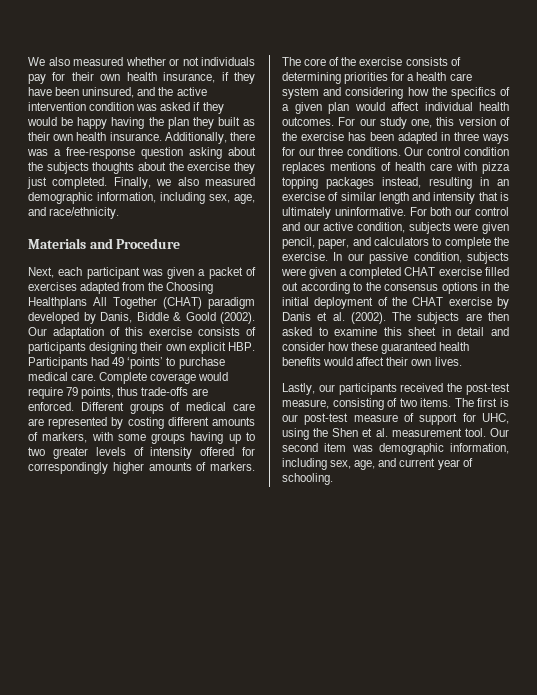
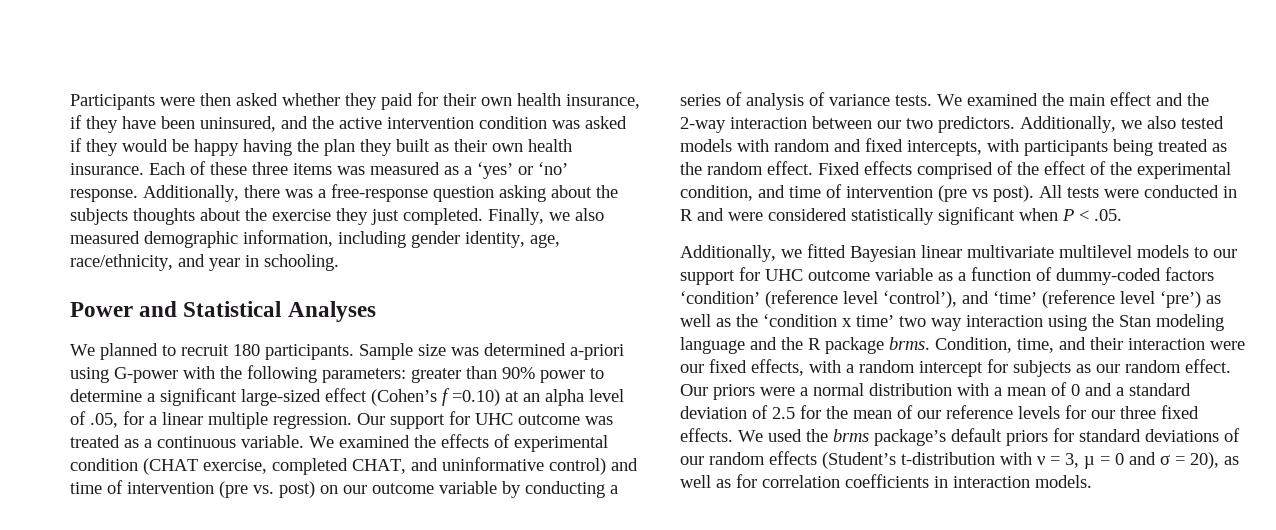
[28,57,255,66] [28,74,46,84] We also measured whether or not individuals pay -> [70,93,413,110] Participants were then asked whether they paid
(162, 136) none -> [149,161,568,179] [70,189,138,202] Each of these three items was measured as a ‘yes’ or ‘no’ response.
[209,194,255,204] [28,207,120,219] [28,238,181,249] [28,267,256,279] [28,282,214,294] [28,297,255,309] [28,312,255,324] [28,327,256,339] [28,342,255,354] [28,357,225,369] [28,372,229,384] [28,387,208,399] [28,402,256,414] [28,417,255,429] [28,432,255,444] [28,447,255,459] [28,462,255,474] [282,57,461,66] [282,72,472,84] [282,87,510,99] [282,102,509,114] [282,117,510,129] [282,132,509,144] [282,147,509,156] [282,162,510,174] [282,177,509,189] [282,192,509,204] [282,207,509,219] [282,222,509,234] [282,237,509,249] [282,252,509,264] [281,267,509,279] [282,282,509,294] [282,297,509,309] [282,312,509,324] [282,327,509,336] [282,342,470,354] [282,357,462,366] [282,383,510,395] [282,398,510,410] [282,413,509,425] [282,428,509,440] [282,443,509,455] [282,458,473,470] [282,473,333,485] sex, age, and race/ethnicity. // Materials and Procedure // Next, each participant was given a packet of exercises adapted from the Choosing Healthplans All Together (CHAT) paradigm developed by Danis, Biddle & Goold (2002). Our adaptation of this exercise consists of participants designing their own explicit HBP. Participants had 49 ‘points’ to purchase medical care. Complete coverage would require 79 points, thus trade-offs are enforced. Different groups of medical care are represented by costing different amounts of markers, with some groups having up to two greater levels of intensity offered for correspondingly higher amounts of markers. The core of the exercise consists of determining priorities for a health care system and considering how the specifics of a given plan would affect individual health outcomes. For our study one, this version of the exercise has been adapted in three ways for our three conditions. Our control condition replaces mentions of health care with pizza topping packages instead, resulting in an exercise of similar length and intensity that is ultimately uninformative. For both our control and our active condition, subjects were given pencil, paper, and calculators to complete the exercise. In our passive condition, subjects were given a completed CHAT exercise filled out according to the consensus options in the initial deployment of the CHAT exercise by Danis et al. (2002). The subjects are then asked to examine this sheet in detail and consider how these guaranteed health benefits would affect their own lives. // Lastly, our participants received the post-test measure, consisting of two items. The first is our post-test measure of support for UHC, using the Shen et al. measurement tool. Our second item was demographic information, including sex, age, and current year of schooling. -> [411,231,560,248] [70,254,339,271] [70,301,376,322] [70,343,624,360] [70,365,604,383] [70,388,624,406] [70,411,613,429] [70,434,608,452] [70,457,638,475] [70,480,618,498] [680,92,1209,110] [680,116,1224,133] [680,138,1227,156] [680,161,1231,179] [680,184,1237,202] [680,207,1122,225] [680,244,1237,262] [680,267,1214,285] [680,290,1221,308] [680,314,1224,331] [680,337,1245,354] [680,359,1231,377] [680,382,1191,400] [680,405,1199,419] [680,428,1240,446] [680,451,1239,469] [680,474,1092,488] gender identity, age, race/ethnicity, and year in schooling. // Power and Statistical Analyses // We planned to recruit 180 participants. Sample size was determined a-priori using G-power with the following parameters: greater than 90% power to determine a significant large-sized effect (Cohen’s f =0.10) at an alpha level of .05, for a linear multiple regression. Our support for UHC outcome was treated as a continuous variable. We examined the effects of experimental condition (CHAT exercise, completed CHAT, and uninformative control) and time of intervention (pre vs. post) on our outcome variable by conducting a series of analysis of variance tests. We examined the main effect and the 2-way interaction between our two predictors. Additionally, we also tested models with random and fixed intercepts, with participants being treated as the random effect. Fixed effects comprised of the effect of the experimental condition, and time of intervention (pre vs post). All tests were conducted in R and were considered statistically significant when P < .05. // Additionally, we fitted Bayesian linear multivariate multilevel models to our support for UHC outcome variable as a function of dummy-coded factors ‘condition’ (reference level ‘control’), and ‘time’ (reference level ‘pre’) as well as the ‘condition x time’ two way interaction using the Stan modeling language and the R package brms. Condition, time, and their interaction were our fixed effects, with a random intercept for subjects as our random effect. Our priors were a normal distribution with a mean of 0 and a standard deviation of 2.5 for the mean of our reference levels for our three fixed effects. We used the brms package’s default priors for standard deviations of our random effects (Student’s t-distribution with ν = 3, µ = 0 and σ = 20), as well as for correlation coefficients in interaction models.

